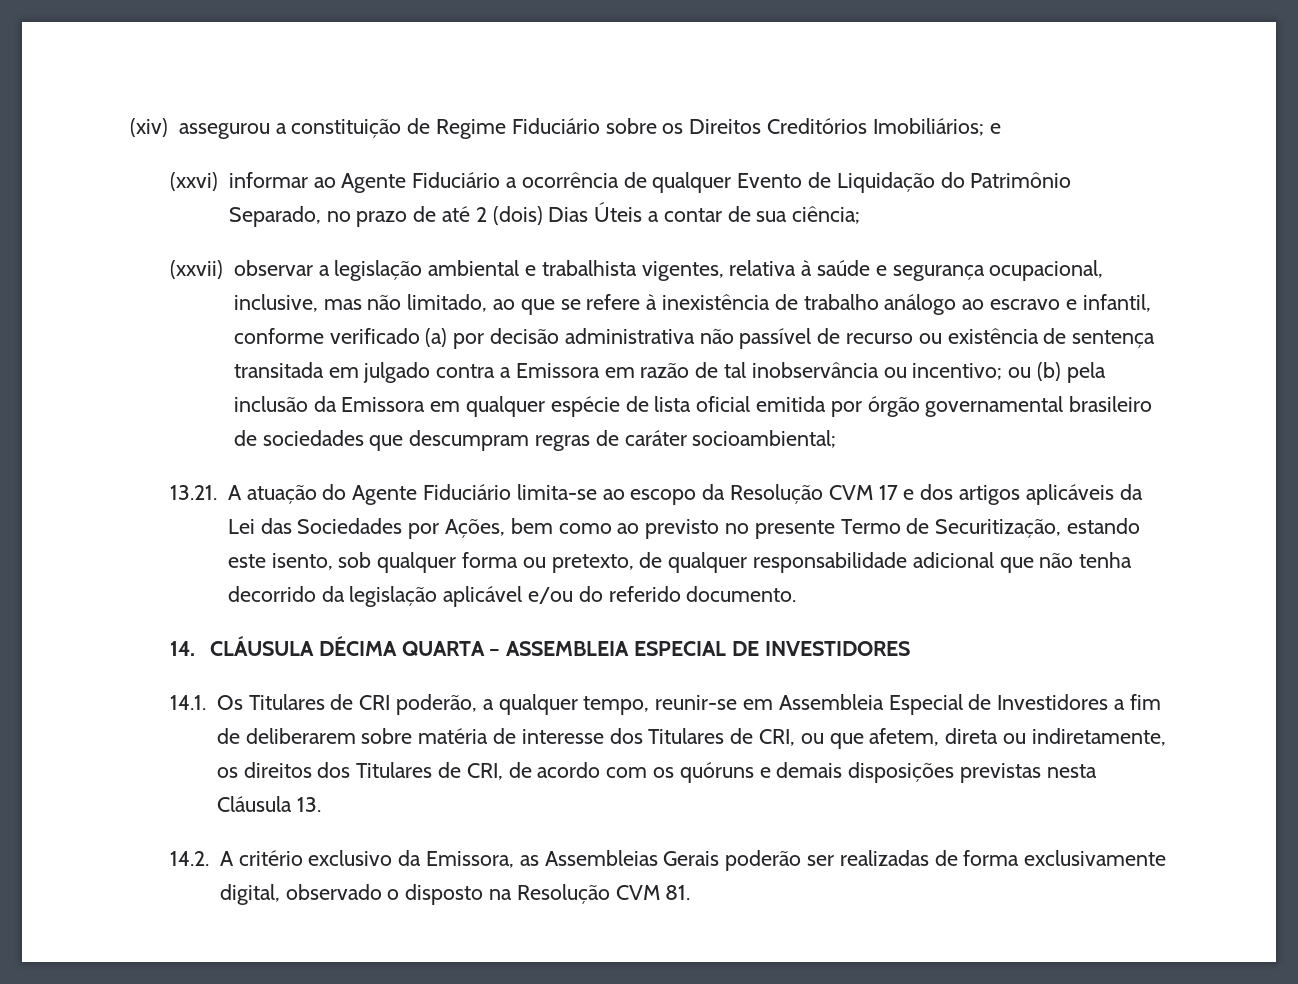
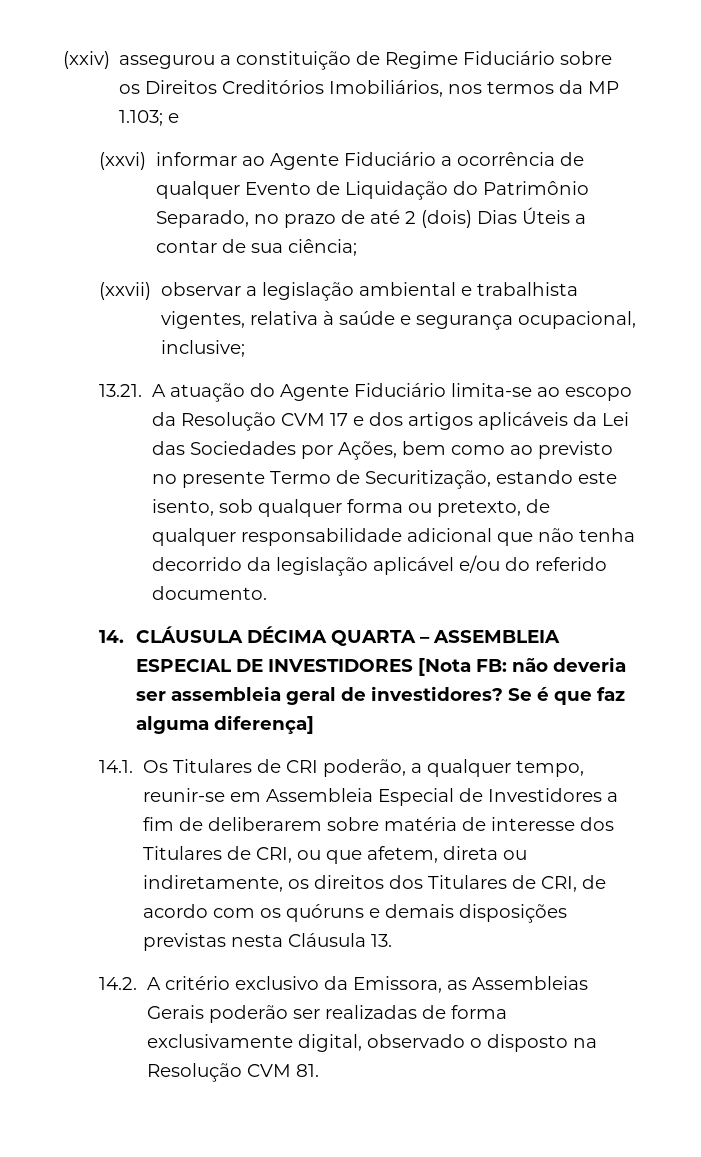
[130,118,168,137] (xiv) -> [63,51,110,69] (xxiv)
[872,118,984,136] Imobiliários; -> [329,80,620,97] [119,110,164,126] Imobiliários, nos termos da MP 1.103;
[233,294,1151,315] [233,328,1156,349] [233,362,1106,383] [233,396,1153,417] [233,430,837,451] inclusive, mas não limitado, ao que se refere à inexistência de trabalho análogo ao escravo e infantil, conforme verificado (a) por decisão administrativa não passível de recurso ou existência de sentença transitada em julgado contra a Emissora em razão de tal inobservância ou incentivo; ou (b) pela inclusão da Emissora em qualquer espécie de lista oficial emitida por órgão governamental brasileiro de sociedades que descumpram regras de caráter socioambiental; -> [160,340,245,357] inclusive;
(910, 648) none -> [417,657,626,676] [135,686,625,705] [135,715,314,734] [Nota FB: não deveria ser assembleia geral de investidores? Se é que faz alguma diferença]

